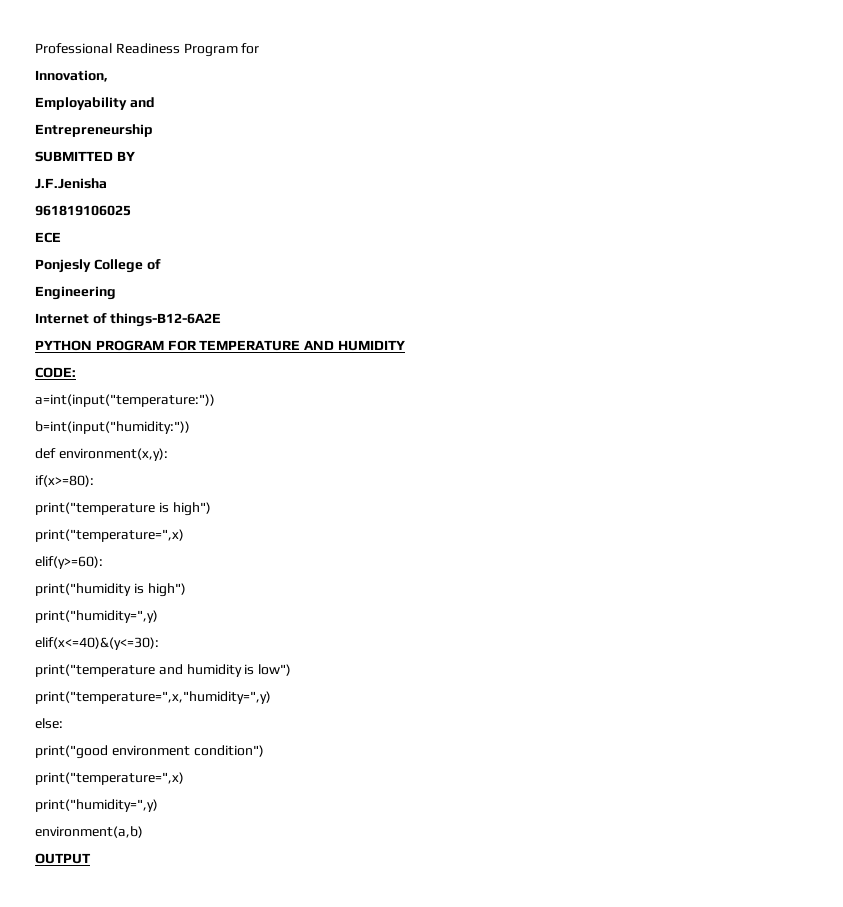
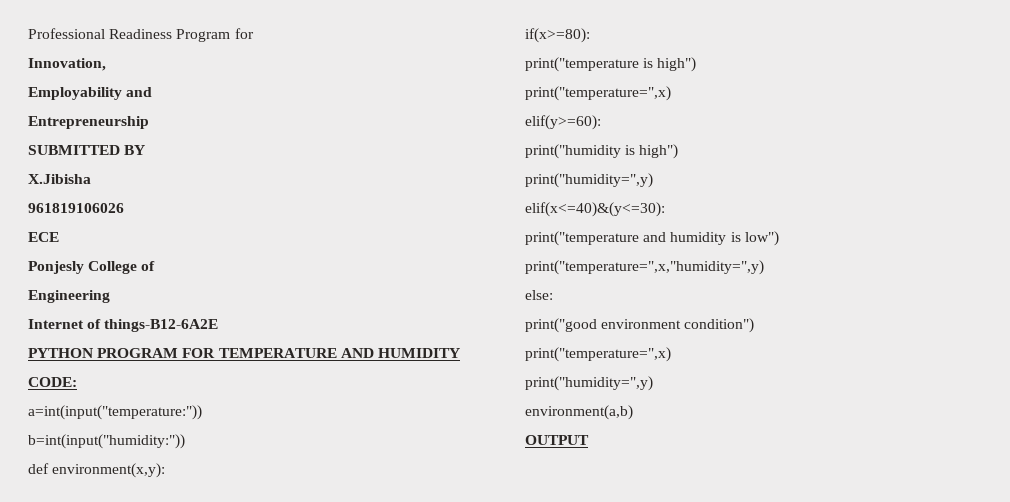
[35,178,107,189] [35,205,131,216] J.F.Jenisha // 961819106025 -> [28,174,91,184] [28,203,124,213] X.Jibisha // 961819106026

